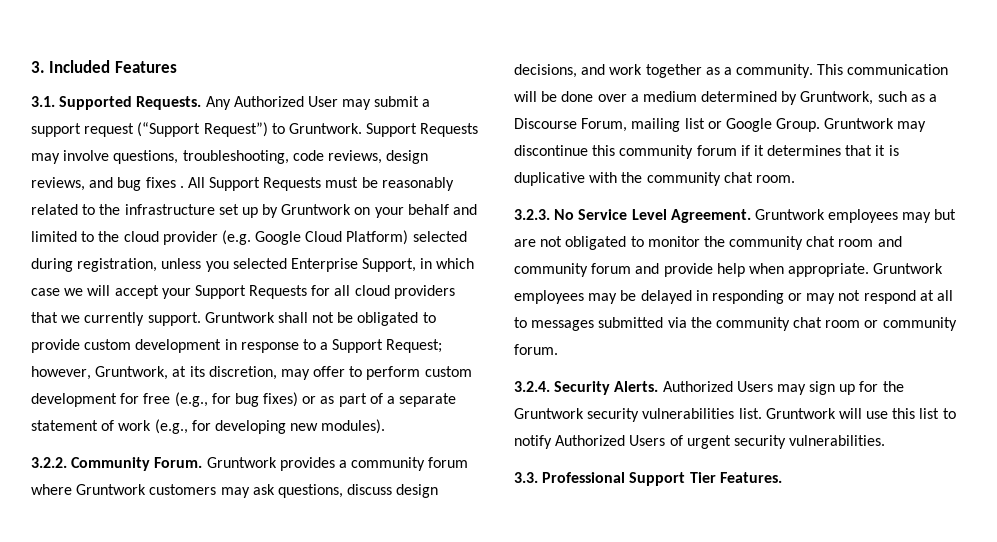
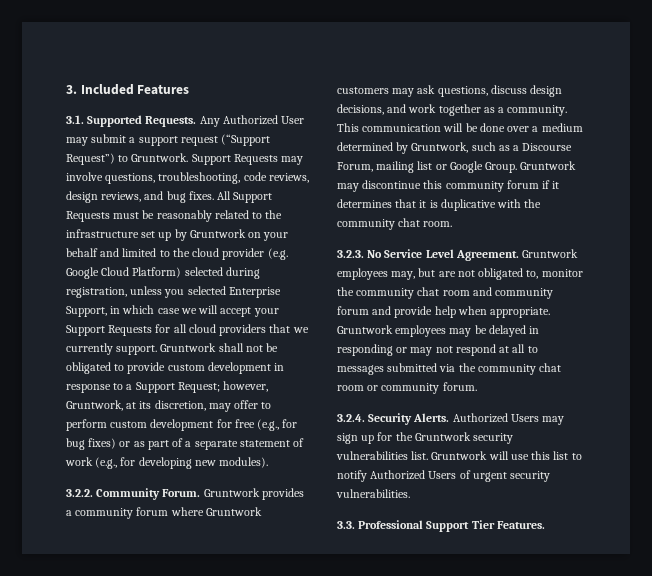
[145,177,184,188] fixes . -> [188,191,214,200] fixes.
[902,212,932,223] may -> [391,271,416,280] may,
[630,236,644,247] to -> [526,270,539,279] to,

